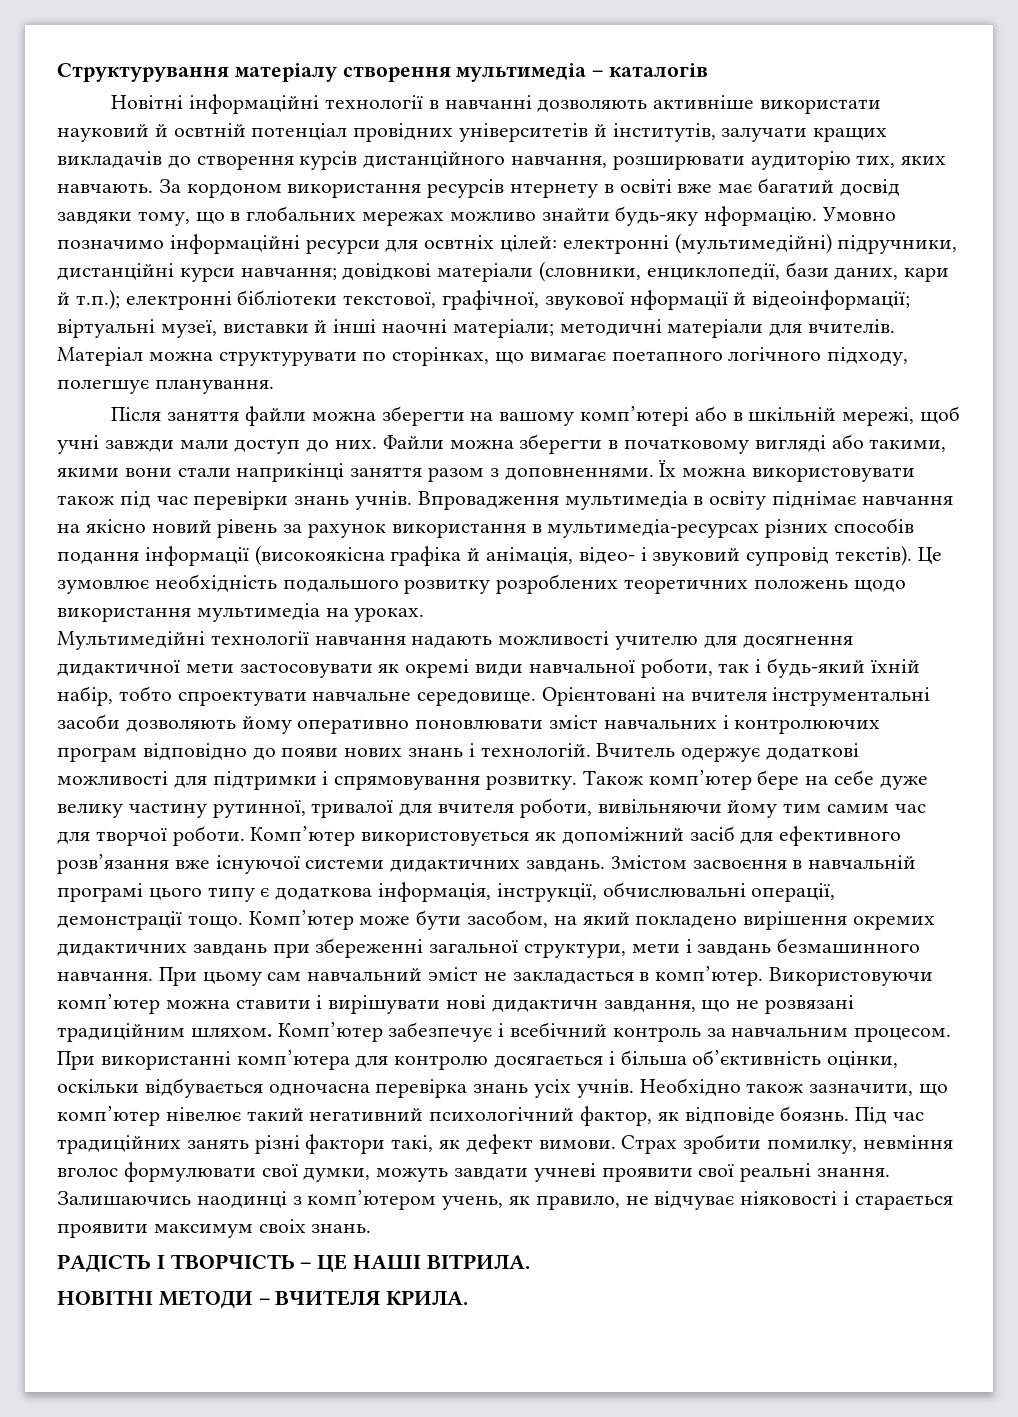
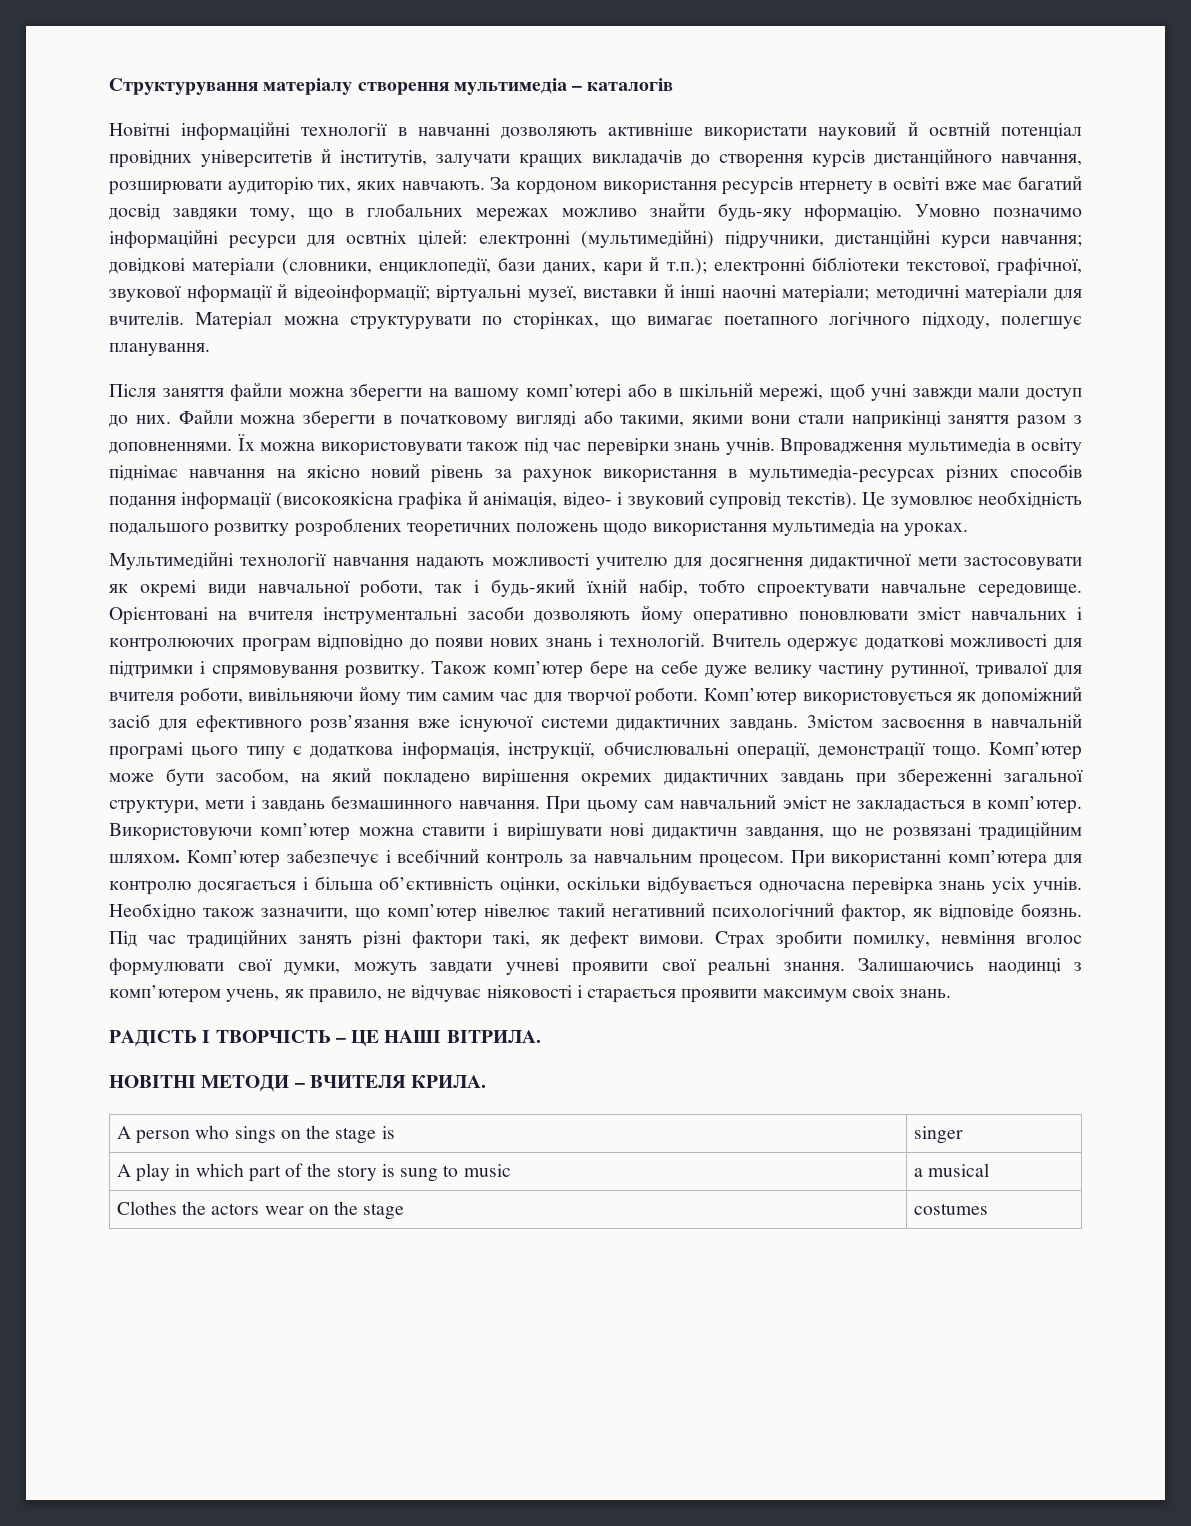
(469, 1298) none -> [116,1125,395,1144] [913,1126,963,1144] [116,1163,511,1182] [913,1163,990,1177] [116,1201,405,1220] [913,1203,988,1215] // A person who sings on the stage is | singer // A play in which part of the story is sung to music | a musical // Clothes the actors wear on the stage | costumes

